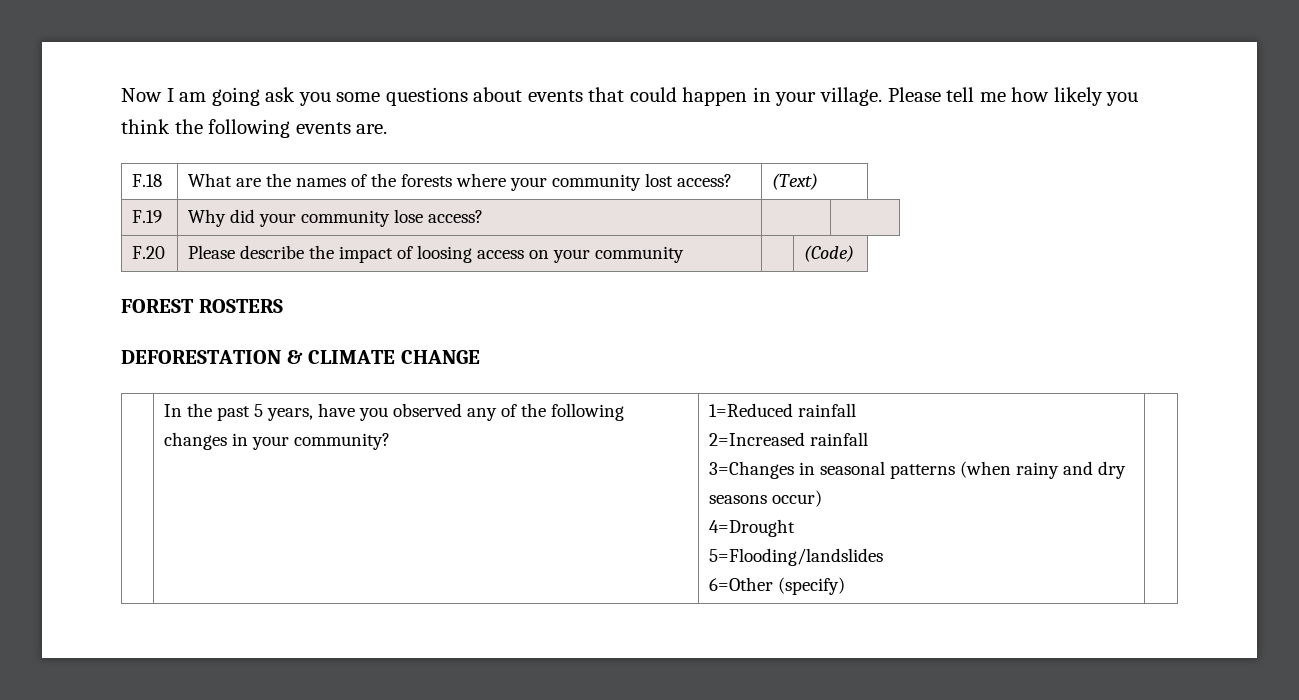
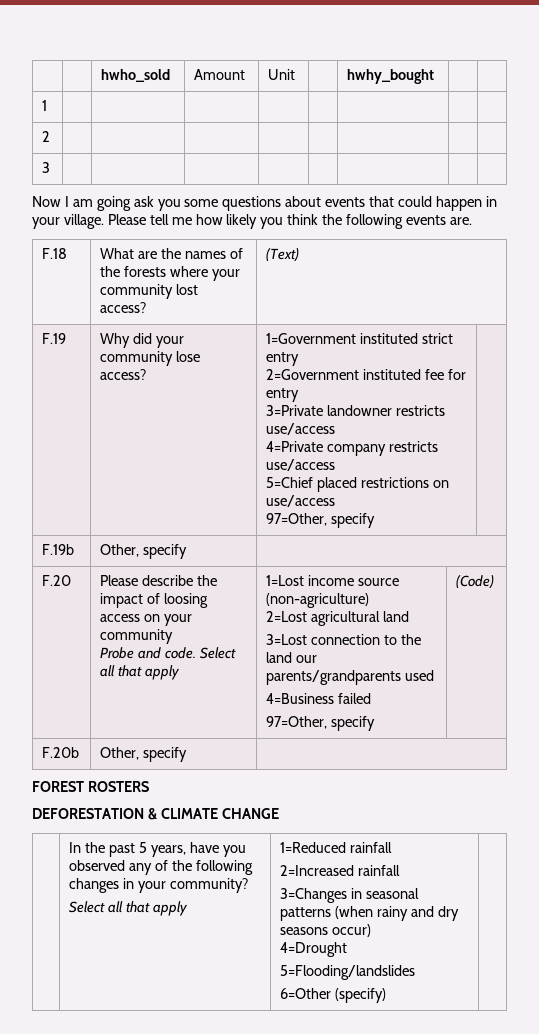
(121, 95) none -> [101,69,171,82] [194,69,246,80] [268,69,296,80] [347,69,435,84] [42,100,48,111] [42,131,51,142] [42,162,51,173] | | hwho_sold | Amount | Unit | | hwhy_bought | | // 1 | | | | | | | | // 2 | | | | | | | | // 3 | | | | | | | | //
(484, 216) none -> [266,333,454,344] [266,352,300,366] [266,369,467,380] [266,388,300,402] [266,405,446,416] [266,423,336,435] [266,441,439,456] [266,459,336,471] [266,477,450,492] [266,495,336,507] [266,513,376,528] [42,544,75,555] [100,544,188,559] 1=Government instituted strict entry // 2=Government instituted fee for entry // 3=Private landowner restricts use/access // 4=Private company restricts use/access // 5=Chief placed restrictions on use/access // 97=Other, specify | // F.19b | Other, specify
[804,245,855,262] | | (Code) -> [100,647,237,659] [100,665,181,680] [266,575,400,586] [266,593,370,608] [266,611,410,626] [266,634,422,645] [266,652,318,663] [266,670,435,685] [266,693,372,704] [266,716,376,731] [456,575,495,588] [42,747,80,758] [100,747,188,762] // Probe and code. Select all that apply | 1=Lost income source (non-agriculture) // 2=Lost agricultural land // 3=Lost connection to the land our parents/grandparents used // 4=Business failed // 97=Other, specify | (Code) // F.20b | Other, specify |
(391, 441) none -> [69,901,189,916] // Select all that apply

